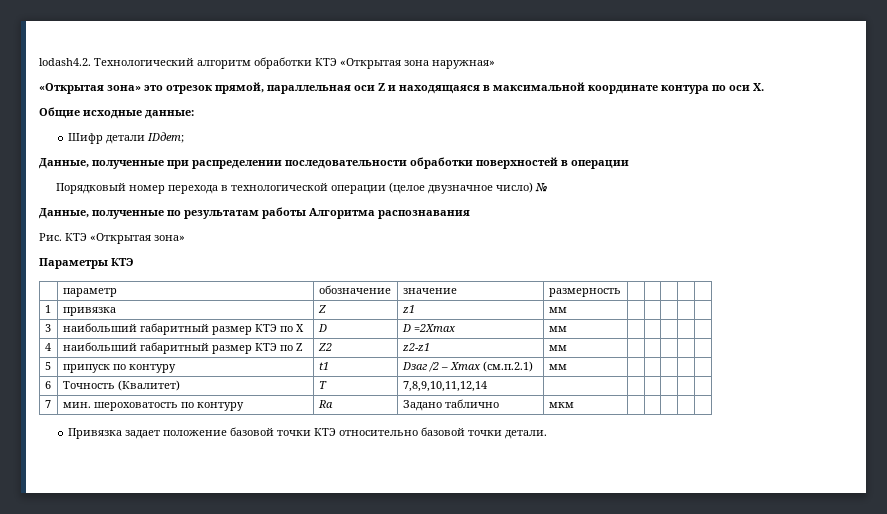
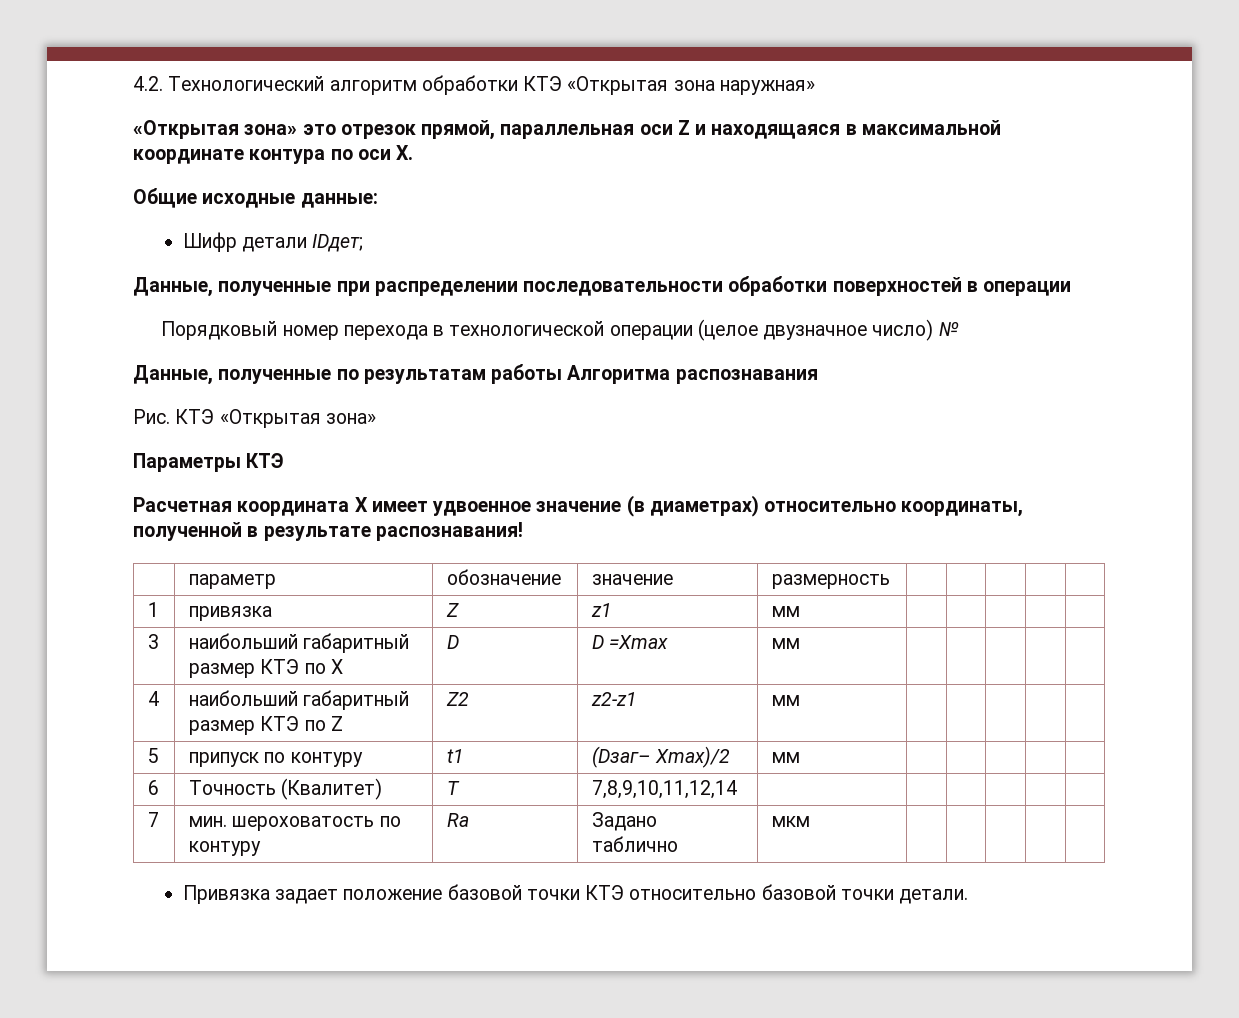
[39,58,91,66] lodash4.2. -> [133,76,163,91] 4.2.
(134, 262) none -> [133,495,1024,517] [133,522,523,541] // Расчетная координата X имеет удвоенное значение (в диаметрах) относительно координаты, полученной в результате распознавания!
[413,324,456,332] =2Xmax -> [609,635,669,649] =Xmax
[401,361,533,372] Dзаг /2 – Xmax (см.п.2.1) -> [591,746,731,768] (Dзаг– Xmax)/2

